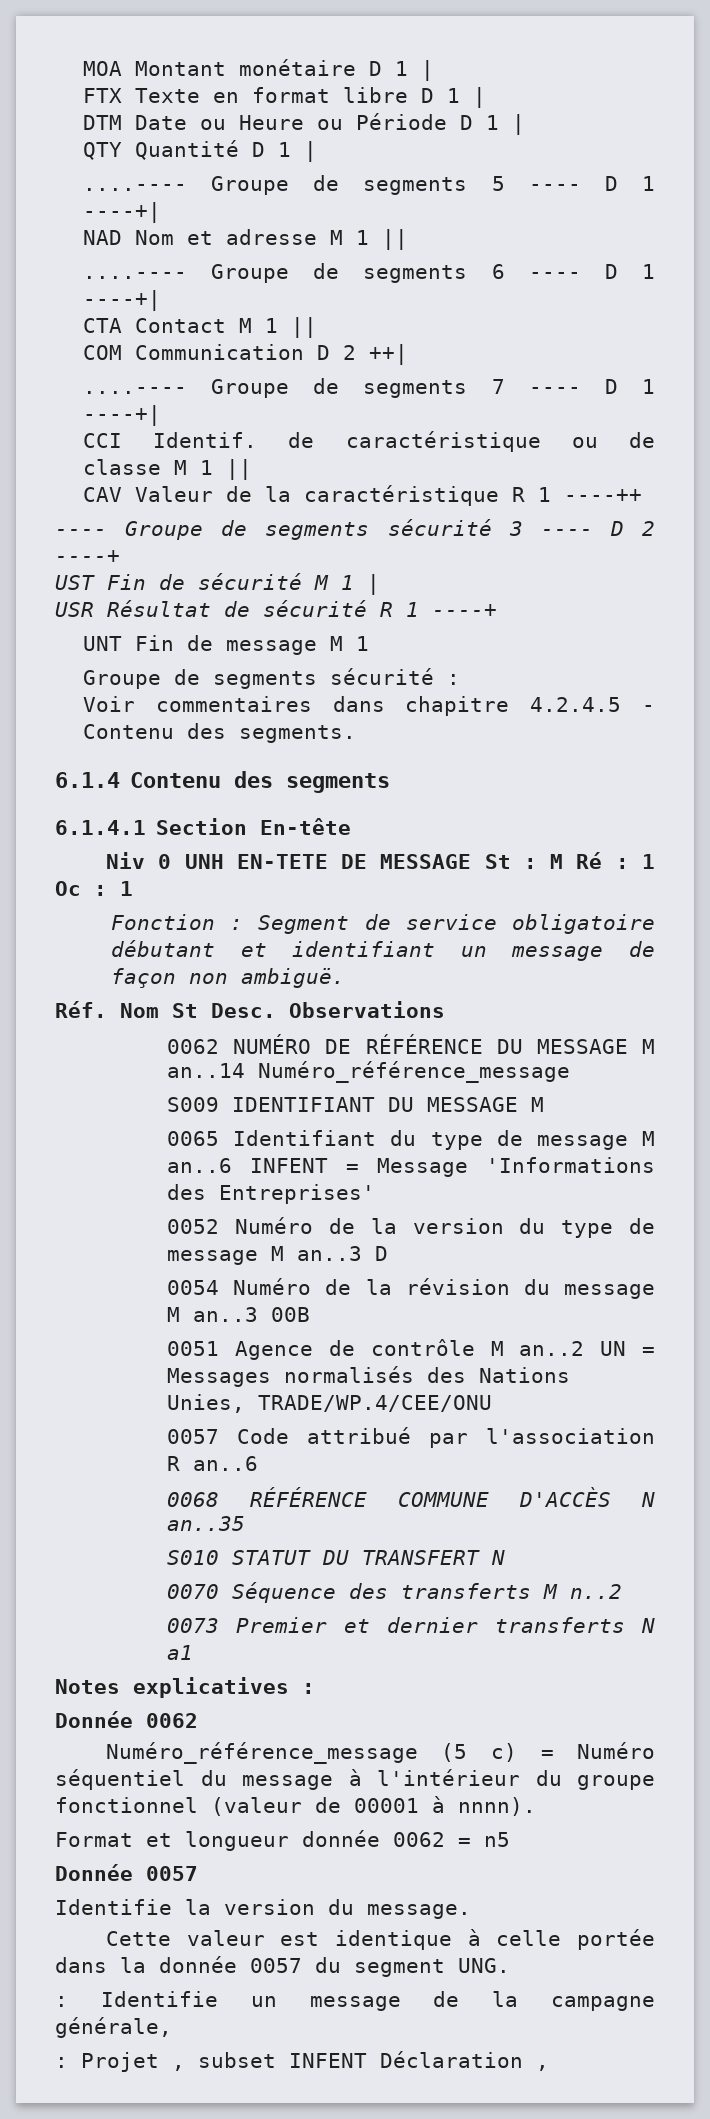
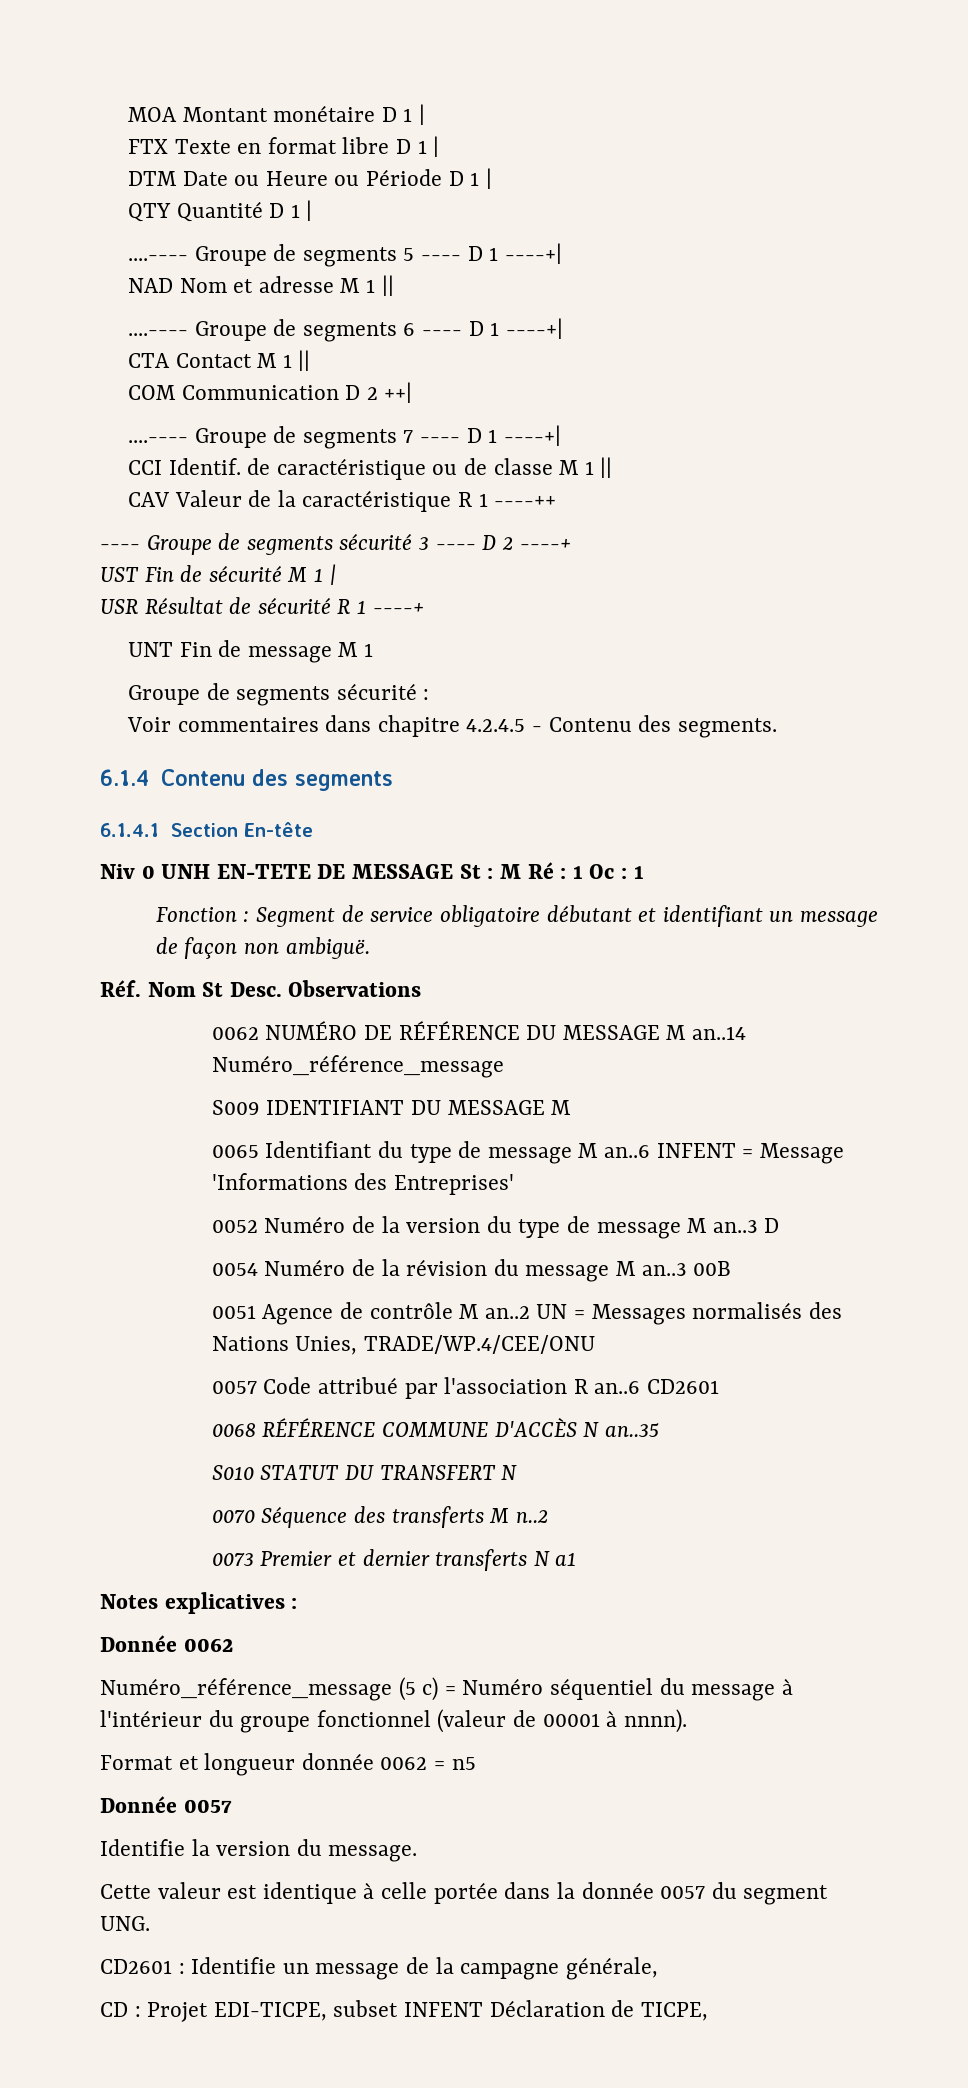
(259, 1463) none -> [647,1379,720,1394] CD2601
(510, 1965) none -> [100,1959,172,1974] CD2601
(172, 2027) none -> [100,2002,128,2017] CD
[172,2065,185,2071] , -> [213,2002,327,2021] EDI-TICPE,
[536,2065,549,2071] , -> [611,2000,708,2021] de TICPE,

